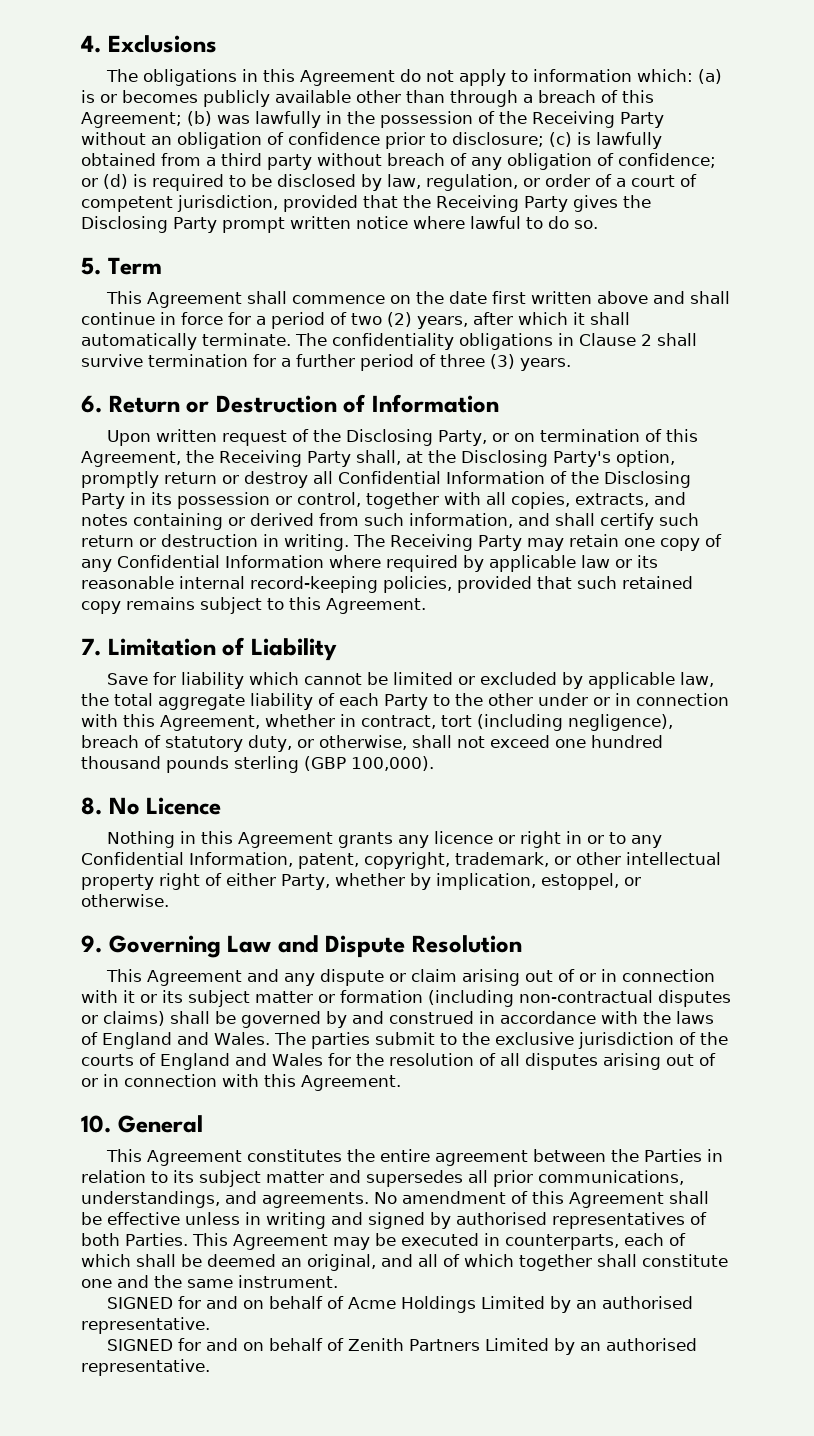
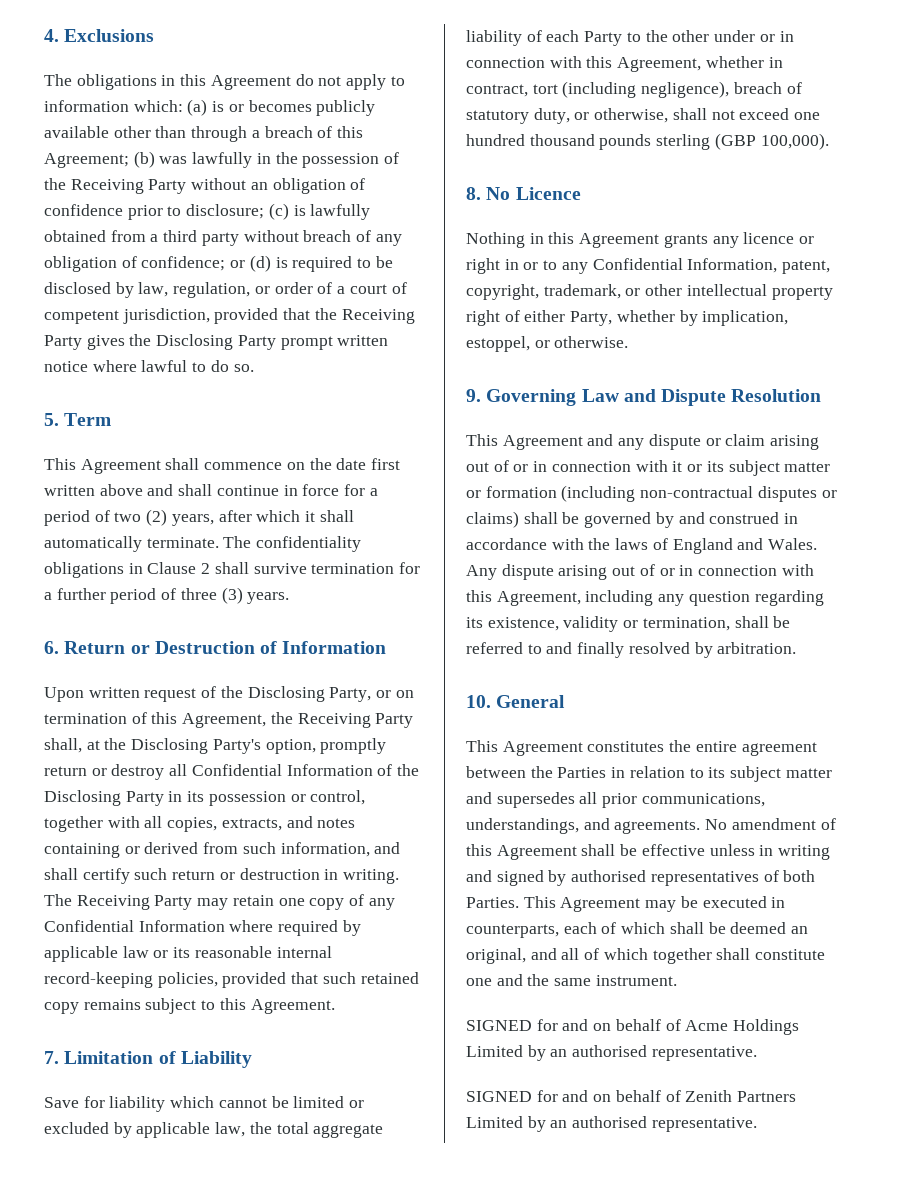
[273,1032,728,1049] [81,1053,598,1070] The parties submit to the exclusive jurisdiction of the courts of England and Wales for the resolution of all disputes -> [466,564,554,580] Any dispute
[301,1075,401,1091] Agreement. -> [496,590,824,606] [466,616,791,632] [466,642,797,658] Agreement, including any question regarding its existence, validity or termination, shall be referred to and finally resolved by arbitration.

